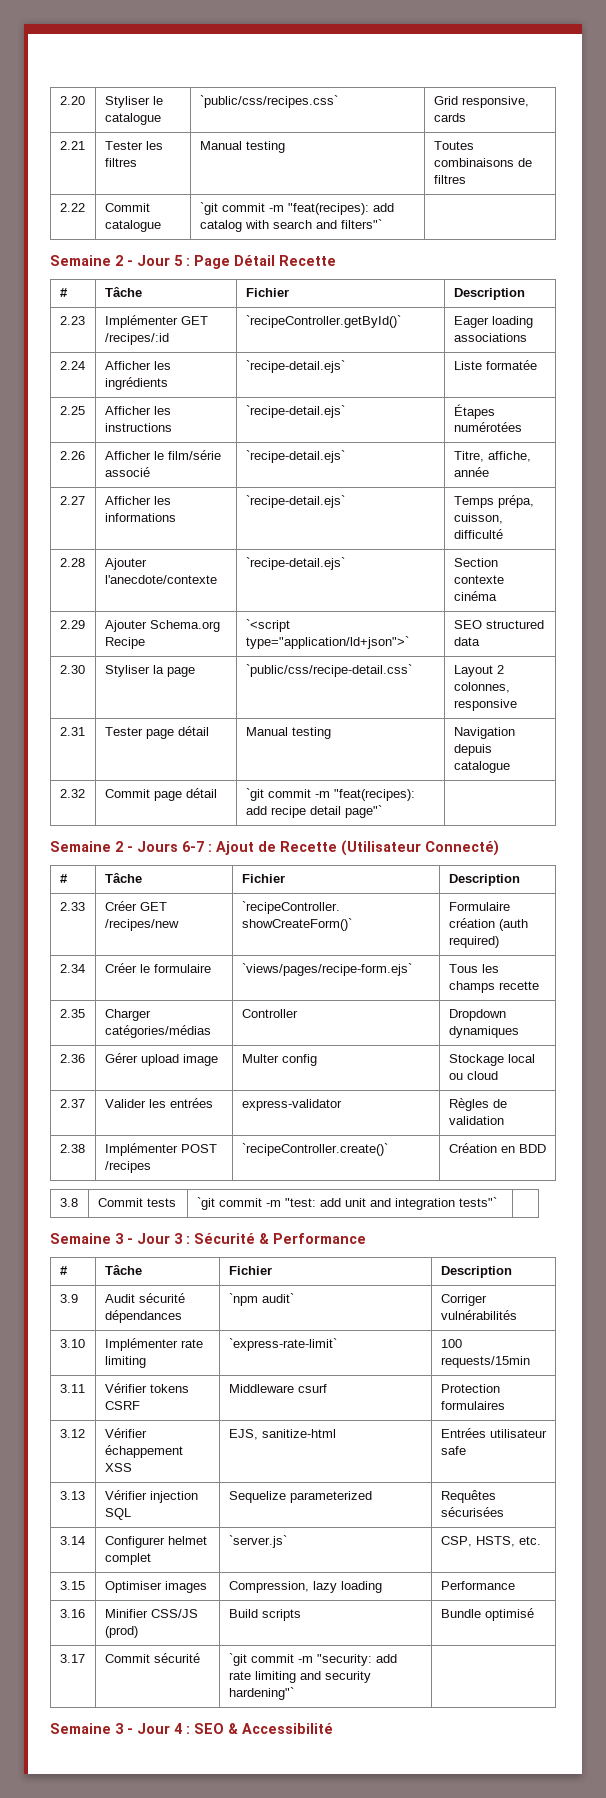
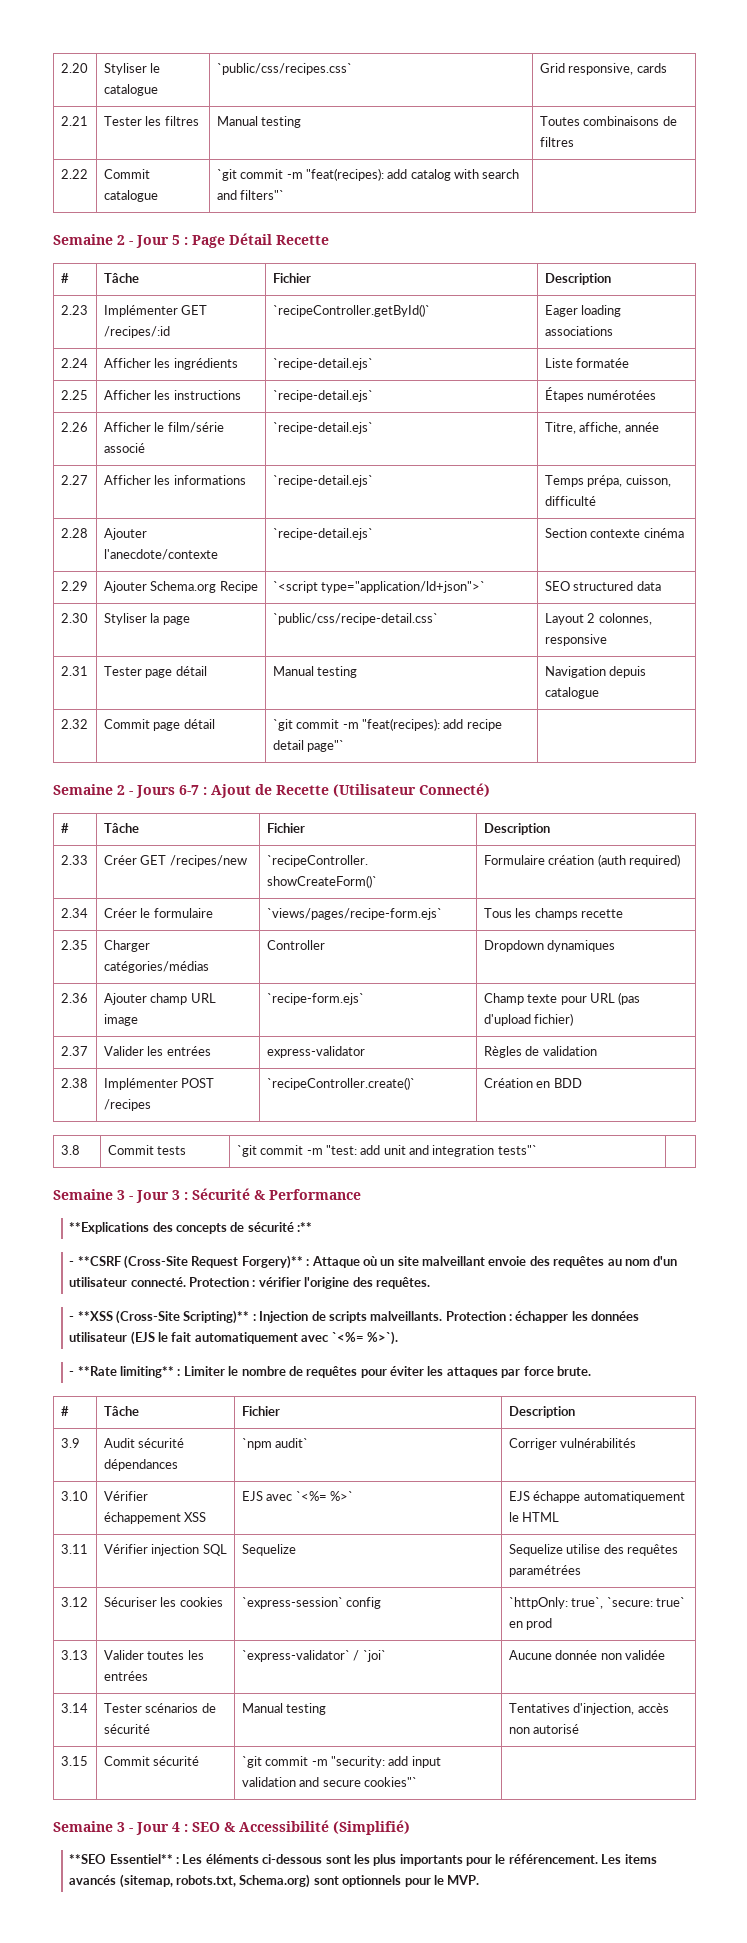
[104,1053,218,1066] [241,1054,317,1066] [448,1054,535,1066] [448,1071,498,1080] Gérer upload image | Multer config | Stockage local ou cloud -> [103,993,216,1005] [103,1014,138,1026] [266,993,364,1005] [483,992,641,1005] [483,1013,574,1026] Ajouter champ URL image | `recipe-form.ejs` | Champ texte pour URL (pas d'upload fichier)
(366, 1238) none -> [69,1222,313,1234] [69,1255,678,1269] [69,1277,430,1289] [69,1310,640,1324] [69,1331,398,1345] [69,1366,591,1378] // **Explications des concepts de sécurité :** // - **CSRF (Cross-Site Request Forgery)** : Attaque où un site malveillant envoie des requêtes au nom d'un utilisateur connecté. Protection : vérifier l'origine des requêtes. // - **XSS (Cross-Site Scripting)** : Injection de scripts malveillants. Protection : échapper les données utilisateur (EJS le fait automatiquement avec `<%= %>`). // - **Rate limiting** : Limiter le nombre de requêtes pour éviter les attaques par force brute.
[104,1338,203,1351] [104,1356,146,1368] [228,1338,337,1351] [440,1339,462,1348] [440,1356,530,1368] [59,1384,85,1393] [104,1383,189,1393] [104,1401,140,1410] [228,1384,327,1393] [440,1384,500,1393] [440,1401,505,1410] [59,1429,85,1438] [104,1428,147,1438] [104,1445,183,1458] [104,1463,132,1472] [228,1429,336,1440] [440,1428,547,1438] [440,1446,466,1455] [59,1491,85,1500] [104,1490,198,1503] [104,1508,131,1520] [228,1491,372,1503] [440,1490,496,1503] [440,1507,504,1517] [59,1536,85,1545] [104,1536,207,1548] [104,1553,151,1565] [228,1535,287,1548] [440,1536,541,1547] [59,1581,85,1590] [104,1581,207,1593] [228,1581,382,1593] [440,1581,515,1590] [59,1609,85,1618] [104,1609,198,1618] [104,1626,138,1638] [228,1609,301,1621] [440,1608,534,1621] [59,1654,85,1663] Implémenter rate limiting | `express-rate-limit` | 100 requests/15min // 3.11 | Vérifier tokens CSRF | Middleware csurf | Protection formulaires // 3.12 | Vérifier échappement XSS | EJS, sanitize-html | Entrées utilisateur safe // 3.13 | Vérifier injection SQL | Sequelize parameterized | Requêtes sécurisées // 3.14 | Configurer helmet complet | `server.js` | CSP, HSTS, etc. // 3.15 | Optimiser images | Compression, lazy loading | Performance // 3.16 | Minifier CSS/JS (prod) | Build scripts | Bundle optimisé // 3.17 -> [103,1491,148,1501] [103,1512,207,1524] [241,1491,353,1501] [508,1491,685,1503] [508,1512,560,1522] [60,1544,88,1554] [103,1544,227,1556] [241,1544,296,1556] [508,1544,678,1556] [508,1565,581,1577] [60,1597,88,1607] [103,1597,223,1607] [241,1597,382,1609] [508,1597,685,1609] [508,1618,553,1630] [60,1650,88,1660] [103,1650,204,1660] [103,1671,148,1681] [241,1650,386,1662] [508,1650,665,1660] [60,1703,88,1713] [103,1703,216,1713] [103,1724,150,1734] [241,1703,327,1715] [508,1703,669,1715] [508,1724,580,1734] [60,1756,88,1766] Vérifier échappement XSS | EJS avec `<%= %>` | EJS échappe automatiquement le HTML // 3.11 | Vérifier injection SQL | Sequelize | Sequelize utilise des requêtes paramétrées // 3.12 | Sécuriser les cookies | `express-session` config | `httpOnly: true`, `secure: true` en prod // 3.13 | Valider toutes les entrées | `express-validator` / `joi` | Aucune donnée non validée // 3.14 | Tester scénarios de sécurité | Manual testing | Tentatives d'injection, accès non autorisé // 3.15
[228,1671,371,1683] [228,1687,294,1700] rate limiting and security hardening"` -> [411,1756,441,1768] [241,1777,417,1787] input validation and secure cookies"`
(333, 1728) none -> [333,1820,410,1835] [69,1854,657,1866] [69,1874,480,1888] (Simplifié) // **SEO Essentiel** : Les éléments ci-dessous sont les plus importants pour le référencement. Les items avancés (sitemap, robots.txt, Schema.org) sont optionnels pour le MVP.

